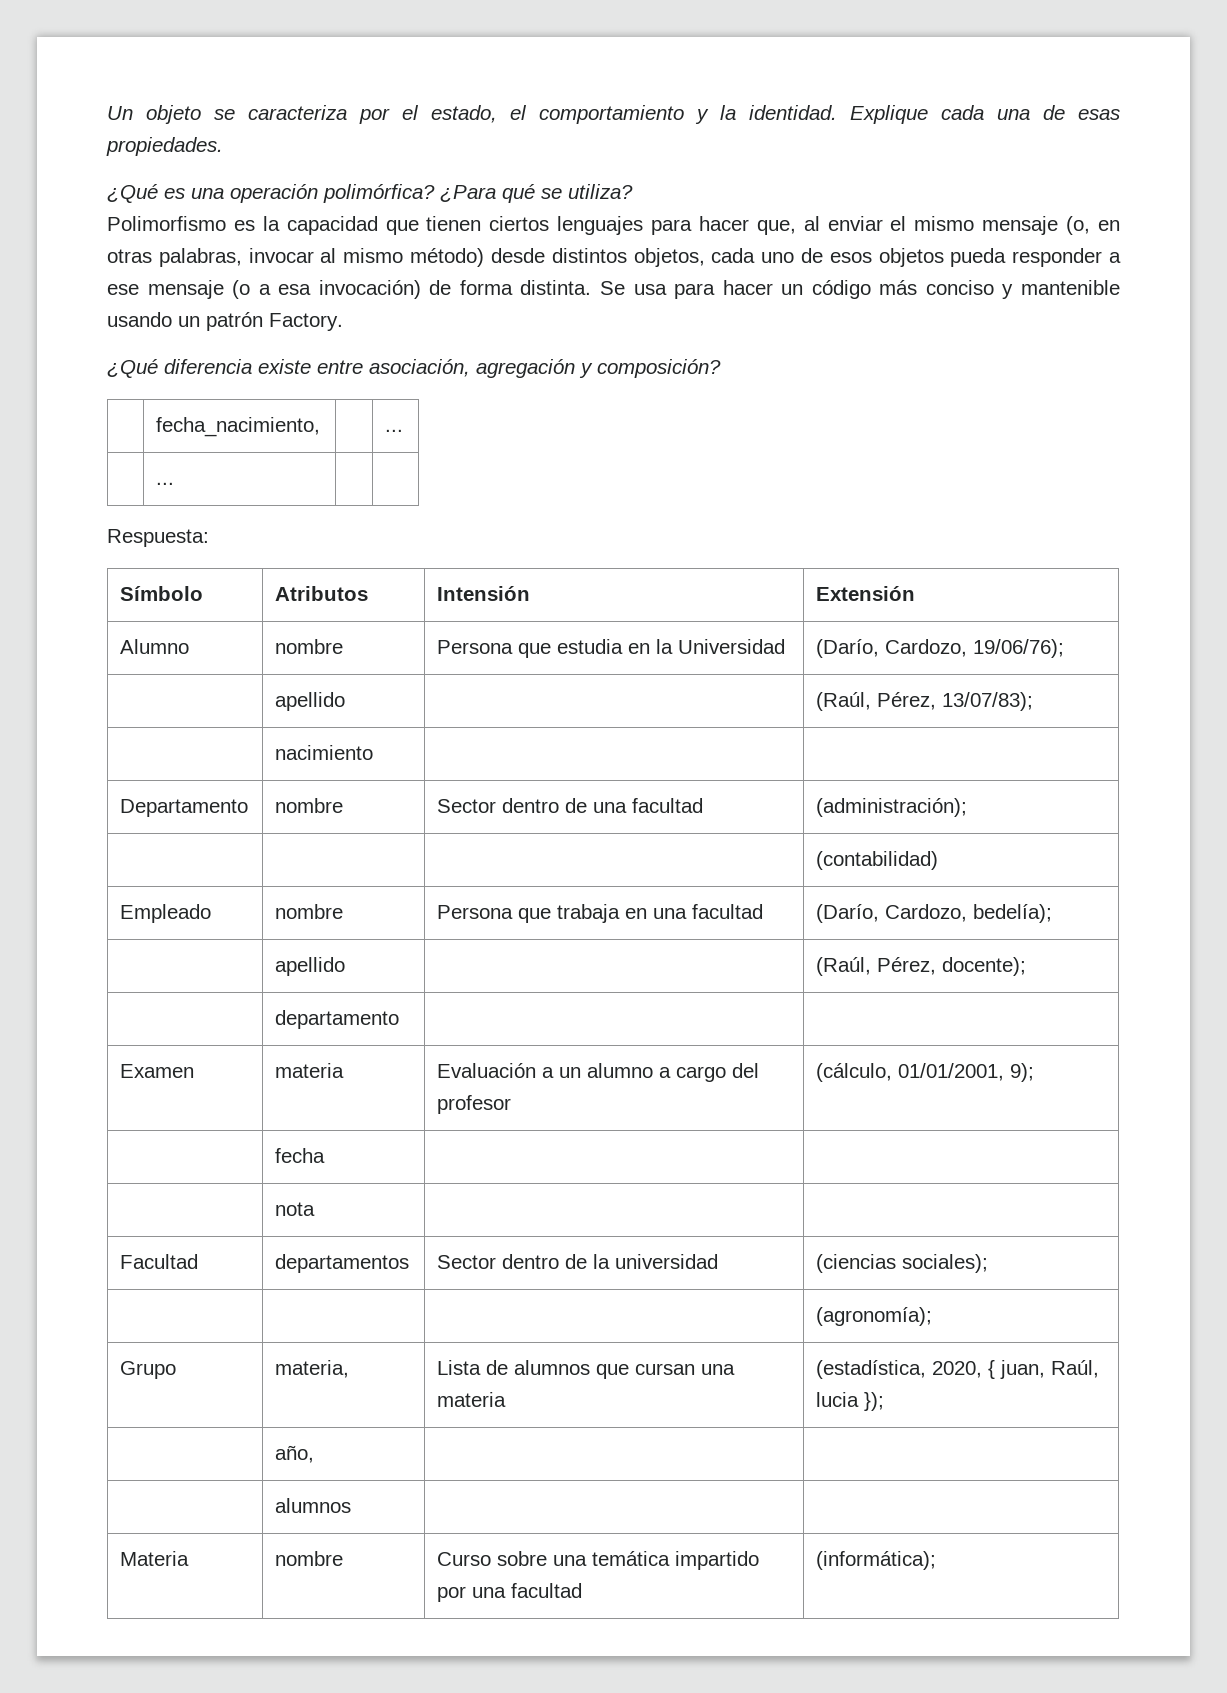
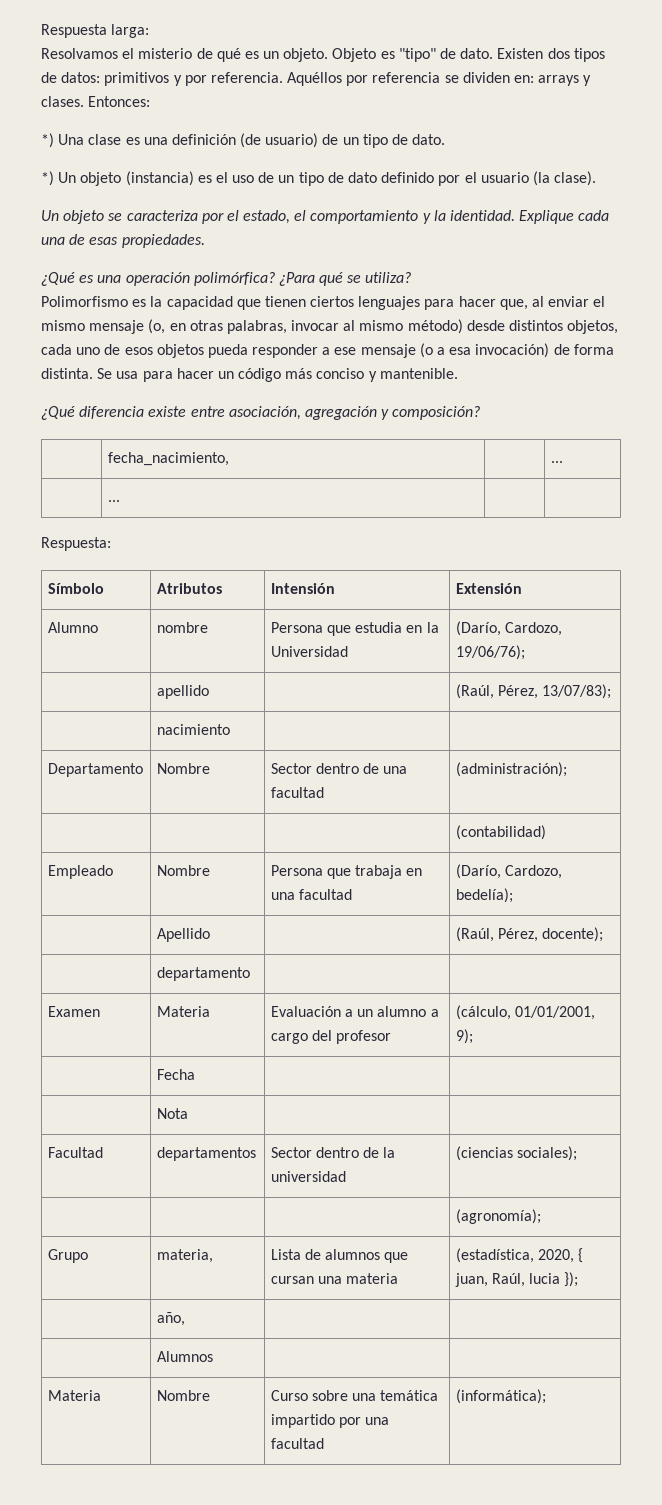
(107, 113) none -> [41,24,150,38] [41,48,605,62] [41,72,592,86] [41,96,151,107] [41,133,446,148] [41,171,597,186] Respuesta larga: // Resolvamos el misterio de qué es un objeto. Objeto es "tipo" de dato. Existen dos tipos de datos: primitivos y por referencia. Aquéllos por referencia se dividen en: arrays y clases. Entonces: // *) Una clase es una definición (de usuario) de un tipo de dato. // *) Un objeto (instancia) es el uso de un tipo de dato definido por el usuario (la clase). //
[1020,280,1120,295] [107,312,343,331] mantenible usando un patrón Factory. -> [379,368,458,379] mantenible.
[275,798,344,813] nombre -> [156,763,210,774] Nombre
[275,904,344,919] nombre -> [156,865,210,876] Nombre
[275,957,346,976] apellido -> [156,928,210,942] Apellido
[275,1063,345,1078] materia -> [156,1006,210,1017] Materia
[275,1148,326,1163] [275,1202,316,1216] fecha | | // | nota -> [156,1069,195,1080] [156,1108,188,1119] Fecha | | // | Nota
[275,1498,352,1513] [120,1551,190,1566] [275,1551,344,1566] alumnos | | // Materia | nombre -> [156,1351,213,1362] [47,1390,101,1401] [156,1390,210,1401] Alumnos | | // Materia | Nombre

